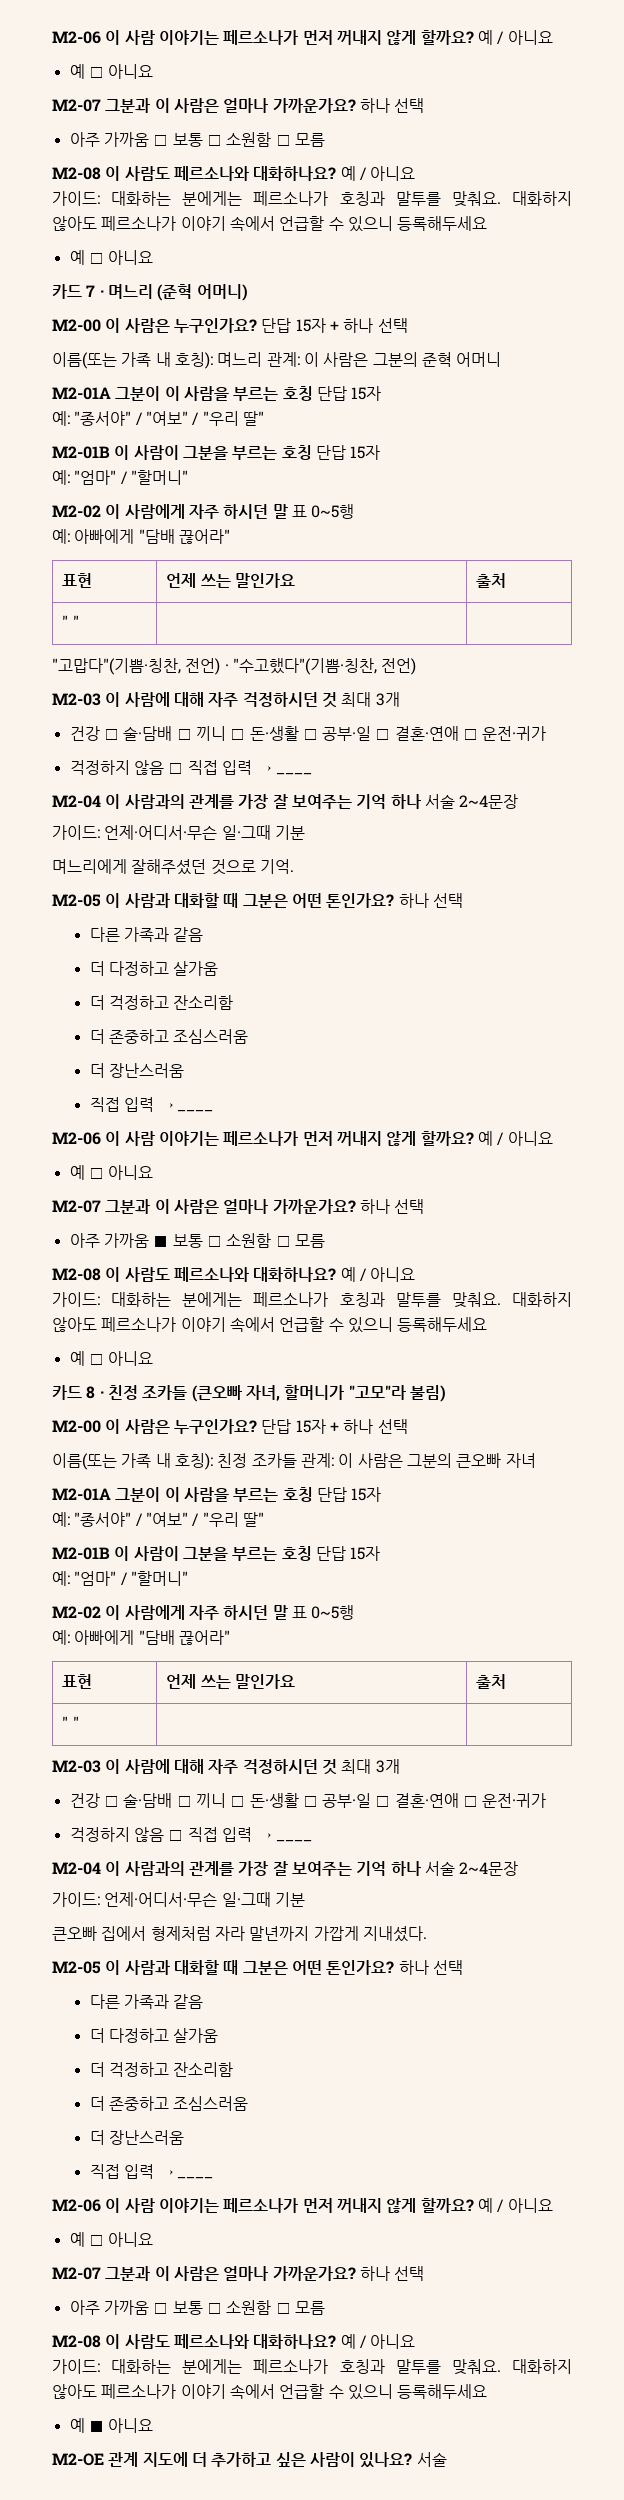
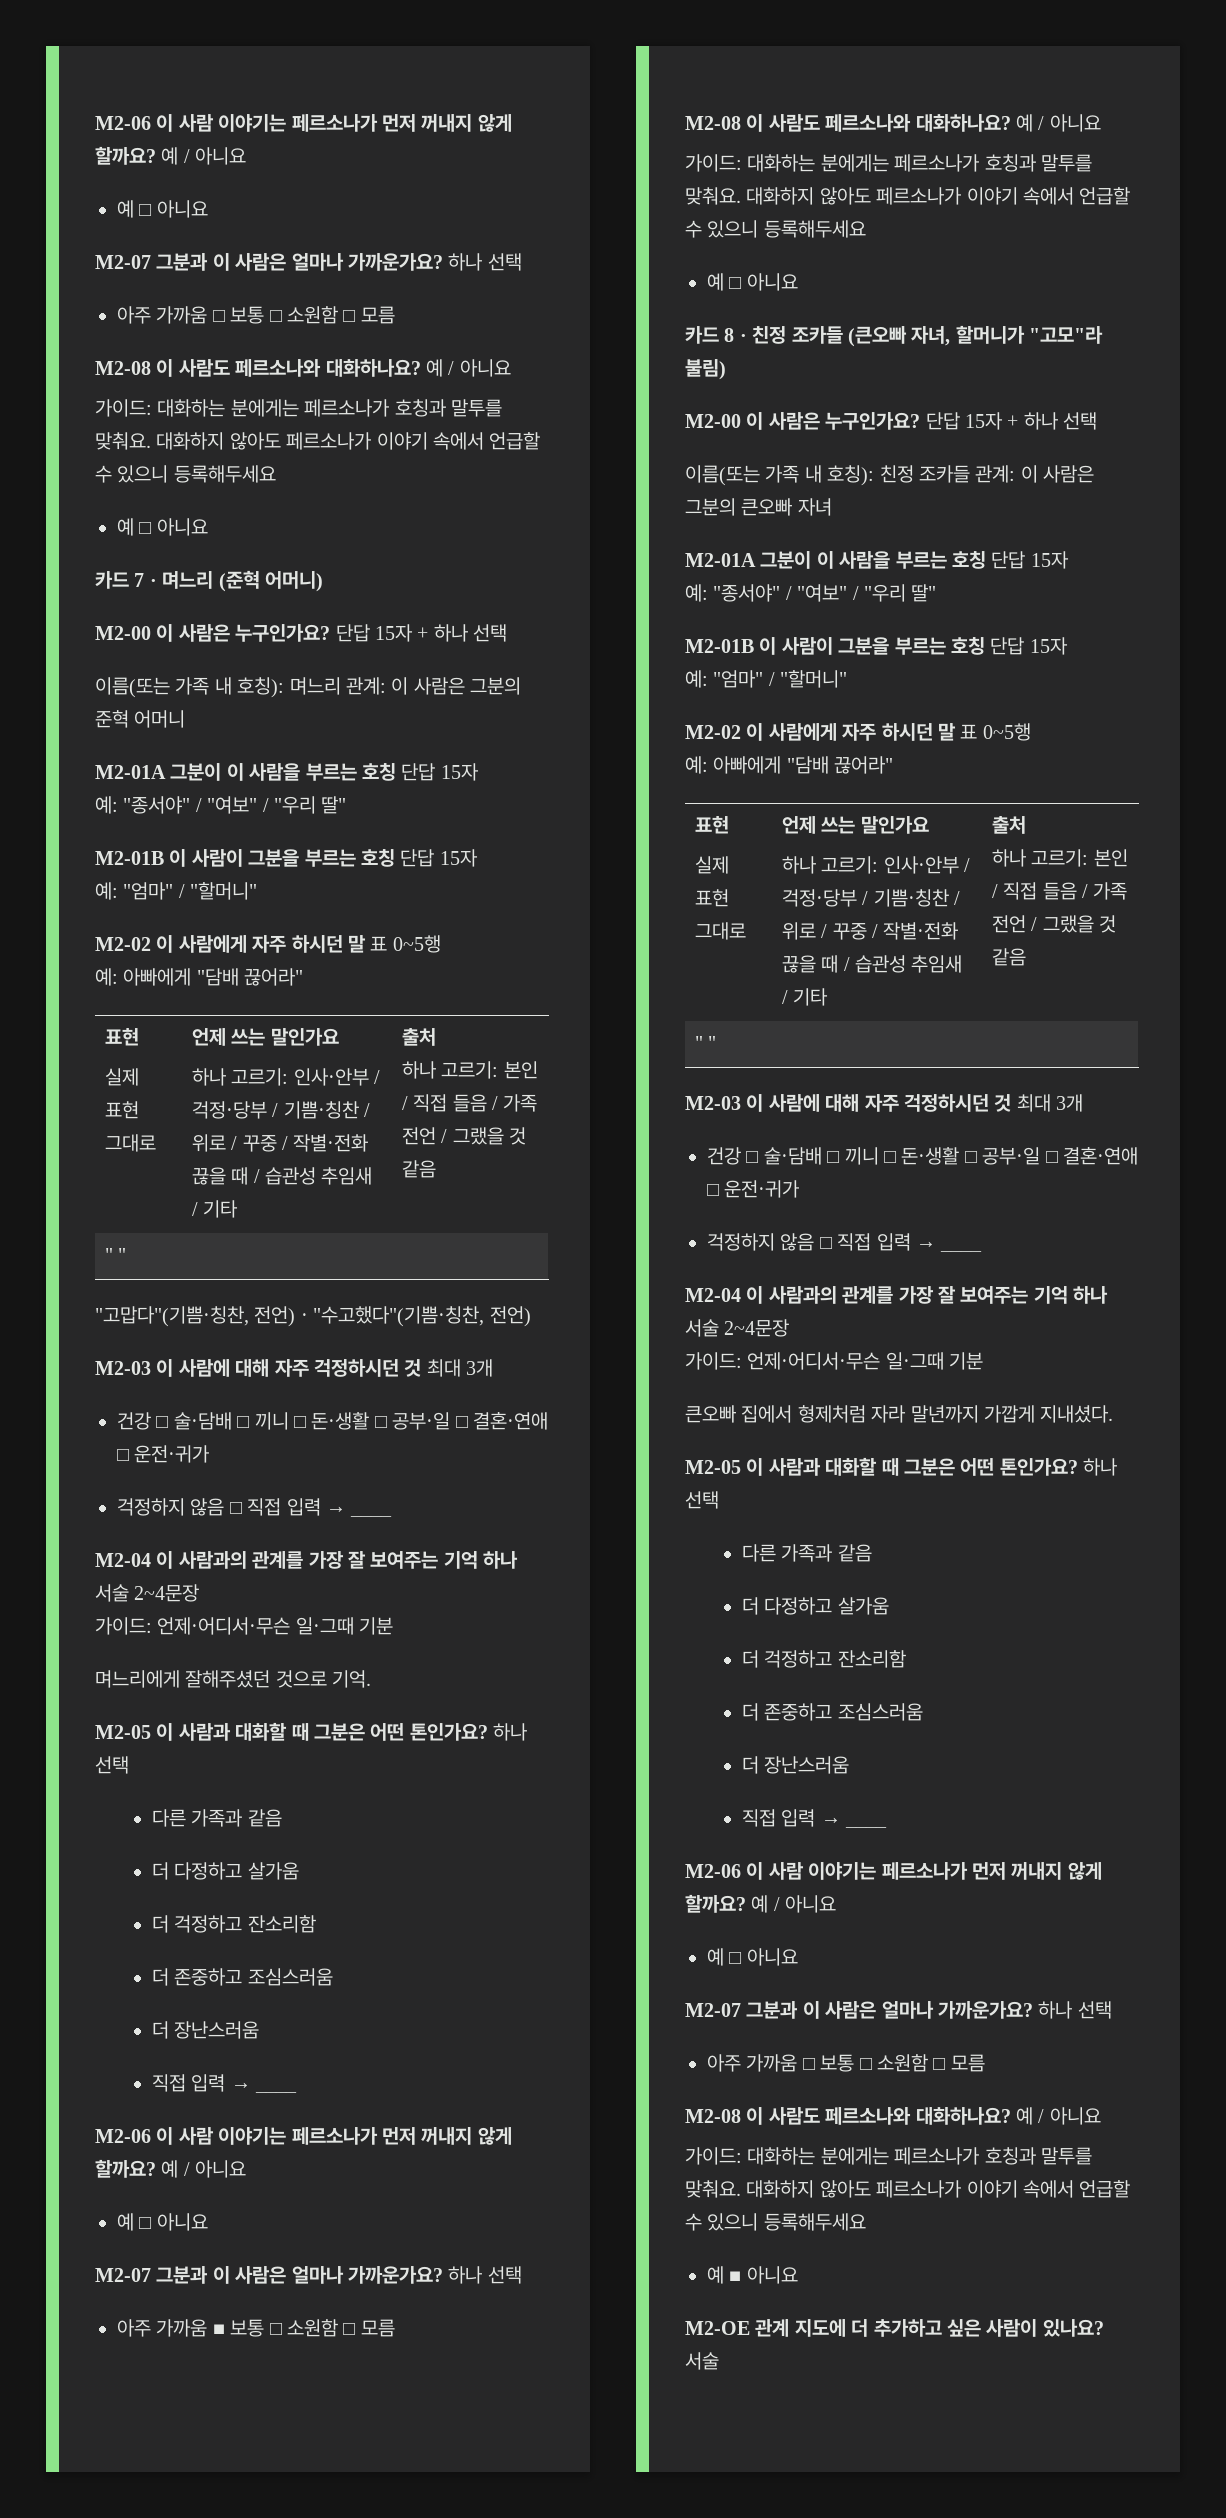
[166,573,296,588] [476,573,507,588] | 언제 쓰는 말인가요 | 출처 -> [104,1068,139,1086] [104,1101,139,1119] [104,1134,156,1152] [191,1028,339,1046] [191,1068,381,1086] [191,1101,371,1119] [191,1134,369,1152] [191,1167,373,1185] [191,1200,239,1218] [401,1028,436,1046] [401,1061,538,1079] [401,1094,538,1112] [401,1127,527,1145] [401,1160,436,1178] // 실제 표현 그대로 | 언제 쓰는 말인가요 // 하나 고르기: 인사·안부 / 걱정·당부 / 기쁨·칭찬 / 위로 / 꾸중 / 작별·전화 끊을 때 / 습관성 추임새 / 기타 | 출처 // 하나 고르기: 본인 / 직접 들음 / 가족 전언 / 그랬을 것 같음
[166,1674,296,1689] [476,1674,507,1689] | 언제 쓰는 말인가요 | 출처 -> [694,856,729,874] [694,889,729,907] [694,922,746,940] [781,816,929,834] [781,856,971,874] [781,889,961,907] [781,922,959,940] [781,955,963,973] [781,988,829,1006] [991,816,1026,834] [991,849,1128,867] [991,882,1128,900] [991,915,1117,933] [991,948,1026,966] // 실제 표현 그대로 | 언제 쓰는 말인가요 // 하나 고르기: 인사·안부 / 걱정·당부 / 기쁨·칭찬 / 위로 / 꾸중 / 작별·전화 끊을 때 / 습관성 추임새 / 기타 | 출처 // 하나 고르기: 본인 / 직접 들음 / 가족 전언 / 그랬을 것 같음

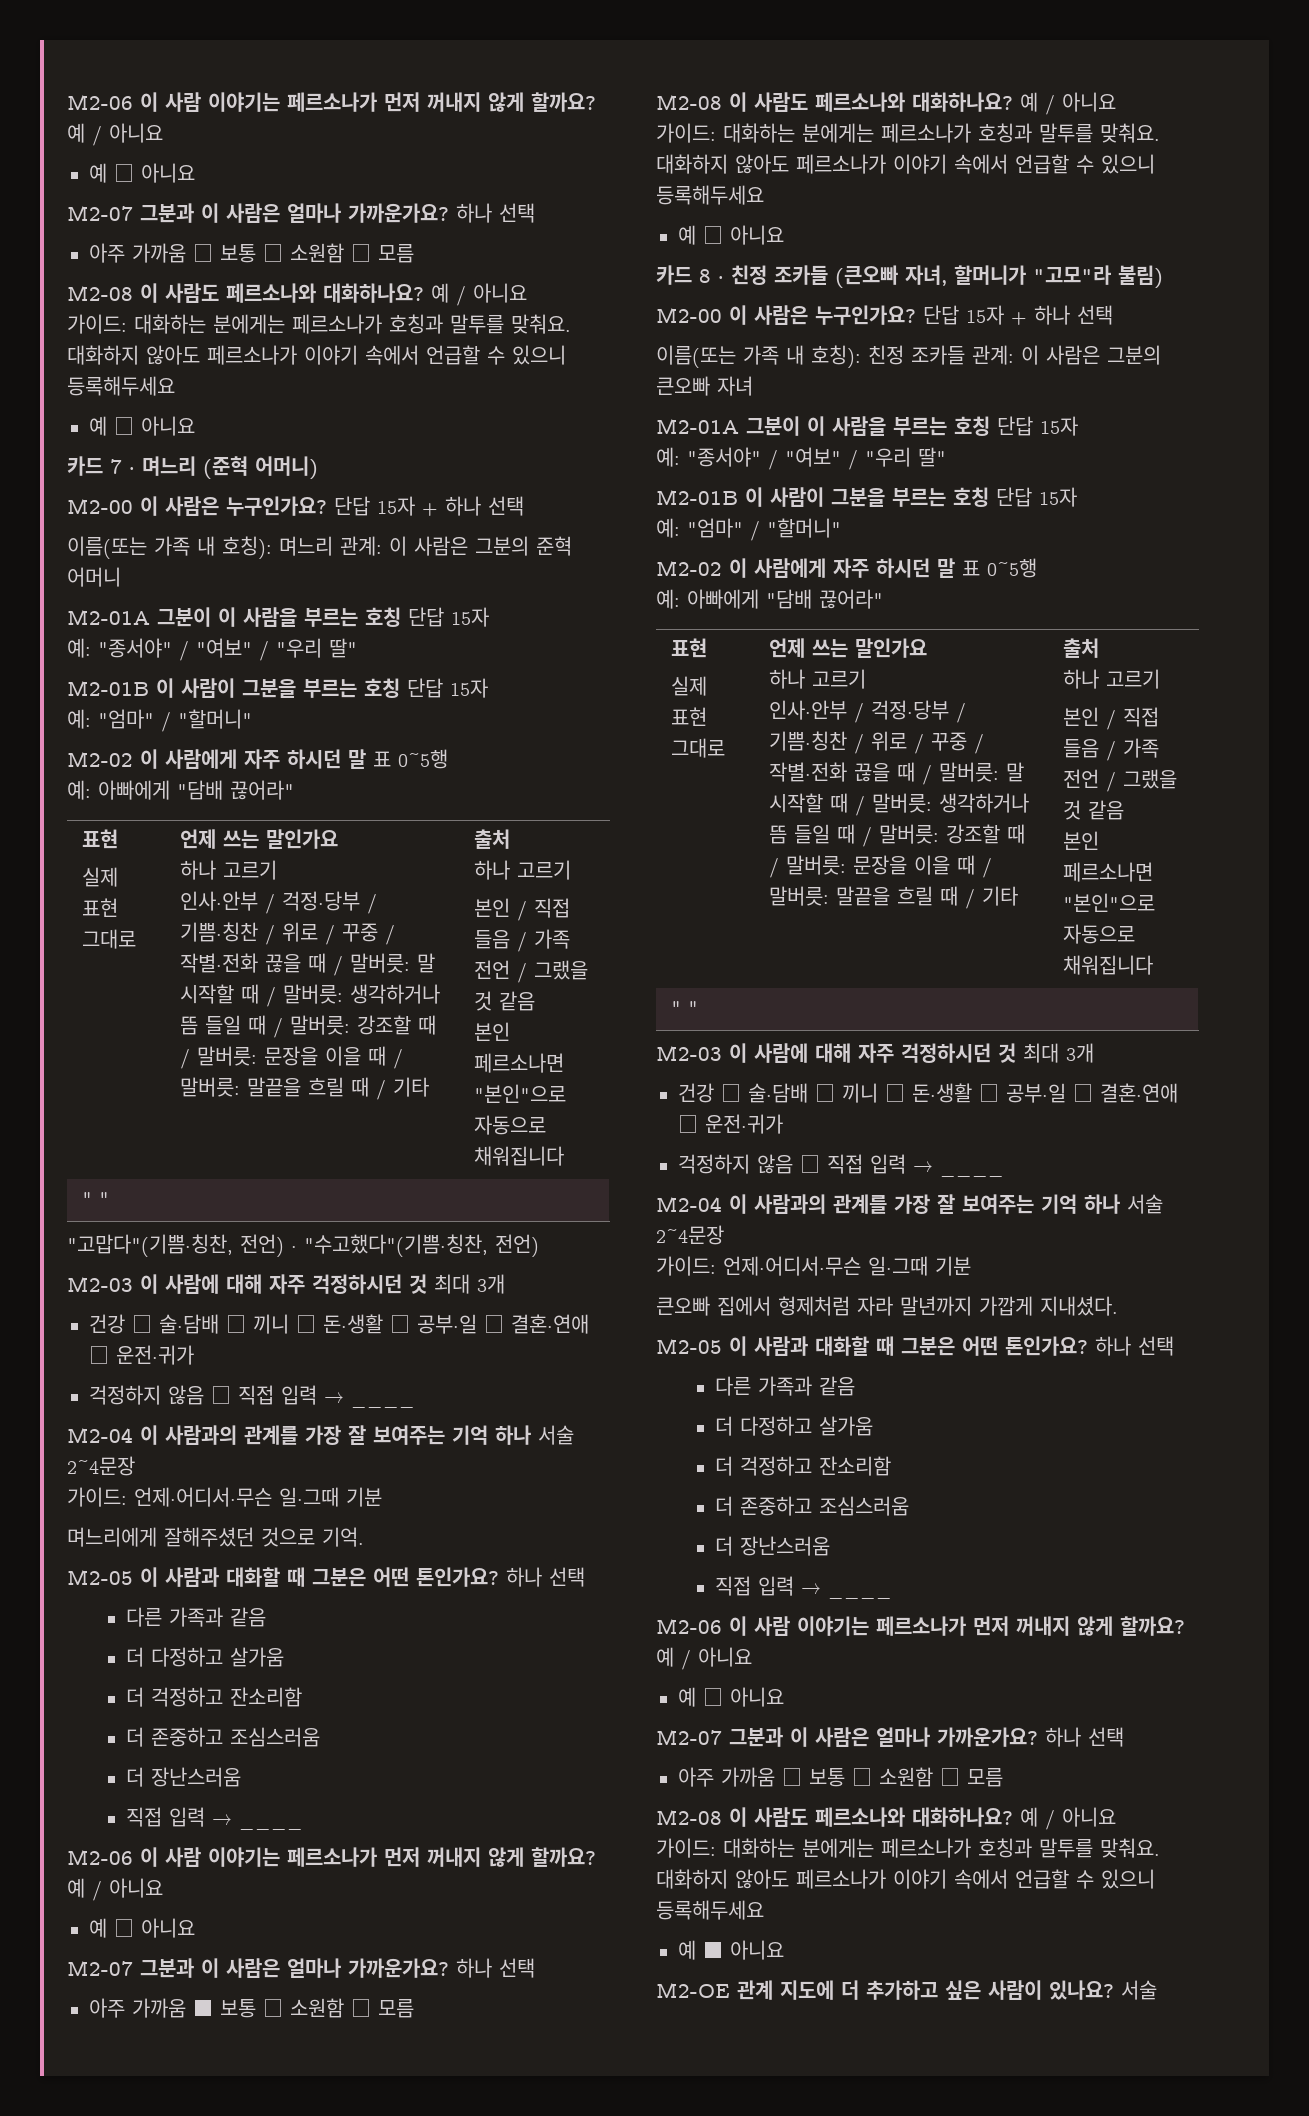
[231,1068,289,1086] 고르기: -> [223,860,278,880] 고르기 //
[265,1167,373,1185] [191,1200,239,1218] [401,1028,436,1046] [401,1061,499,1079] 습관성 추임새 / 기타 | 출처 // 하나 고르기: -> [350,953,436,973] [180,984,441,1007] [180,1015,437,1038] [180,1046,404,1069] [180,1077,430,1100] [474,829,511,849] [474,860,572,880] 말버릇: 말 시작할 때 / 말버릇: 생각하거나 뜸 들일 때 / 말버릇: 강조할 때 / 말버릇: 문장을 이을 때 / 말버릇: 말끝을 흐릴 때 / 기타 | 출처 // 하나 고르기 //
(436, 1169) none -> [474,1022,511,1041] [474,1053,565,1073] [474,1084,567,1103] [474,1115,547,1135] [474,1146,565,1166] // 본인 페르소나면 "본인"으로 자동으로 채워집니다
[821,856,879,874] 고르기: -> [812,669,867,689] 고르기 //
[855,955,963,973] [781,988,829,1006] [991,816,1026,834] [991,849,1089,867] 습관성 추임새 / 기타 | 출처 // 하나 고르기: -> [939,762,1025,782] [769,793,1030,816] [769,824,1026,847] [769,855,993,878] [769,886,1019,909] [1063,638,1100,658] [1063,669,1161,689] 말버릇: 말 시작할 때 / 말버릇: 생각하거나 뜸 들일 때 / 말버릇: 강조할 때 / 말버릇: 문장을 이을 때 / 말버릇: 말끝을 흐릴 때 / 기타 | 출처 // 하나 고르기 //
(1026, 957) none -> [1063,831,1100,850] [1063,862,1154,882] [1063,893,1156,912] [1063,924,1136,944] [1063,955,1154,975] // 본인 페르소나면 "본인"으로 자동으로 채워집니다

